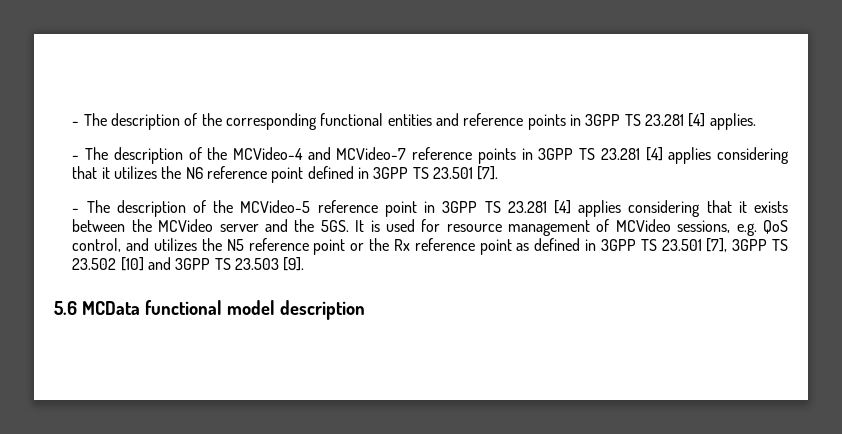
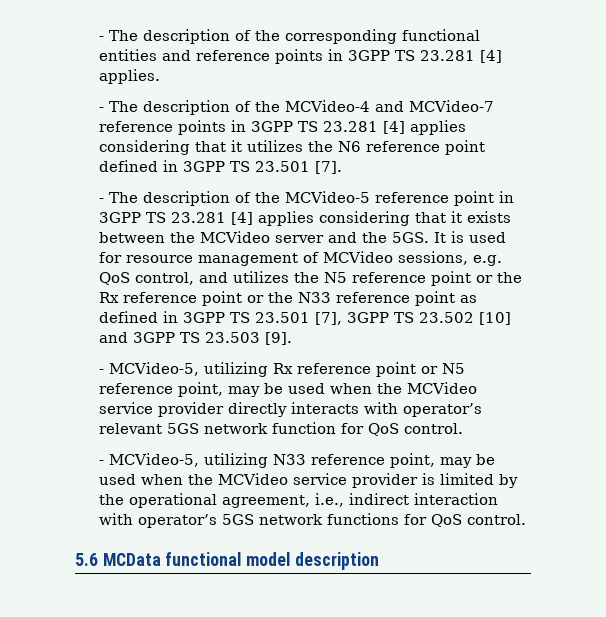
(512, 247) none -> [247,291,456,306] or the N33 reference point
(305, 264) none -> [99,362,466,377] [99,382,478,397] [99,402,483,417] [99,422,464,436] [99,453,496,468] [99,473,519,488] [99,493,499,508] [99,513,527,528] // - MCVideo-5, utilizing Rx reference point or N5 reference point, may be used when the MCVideo service provider directly interacts with operator’s relevant 5GS network function for QoS control. // - MCVideo-5, utilizing N33 reference point, may be used when the MCVideo service provider is limited by the operational agreement, i.e., indirect interaction with operator’s 5GS network functions for QoS control.

